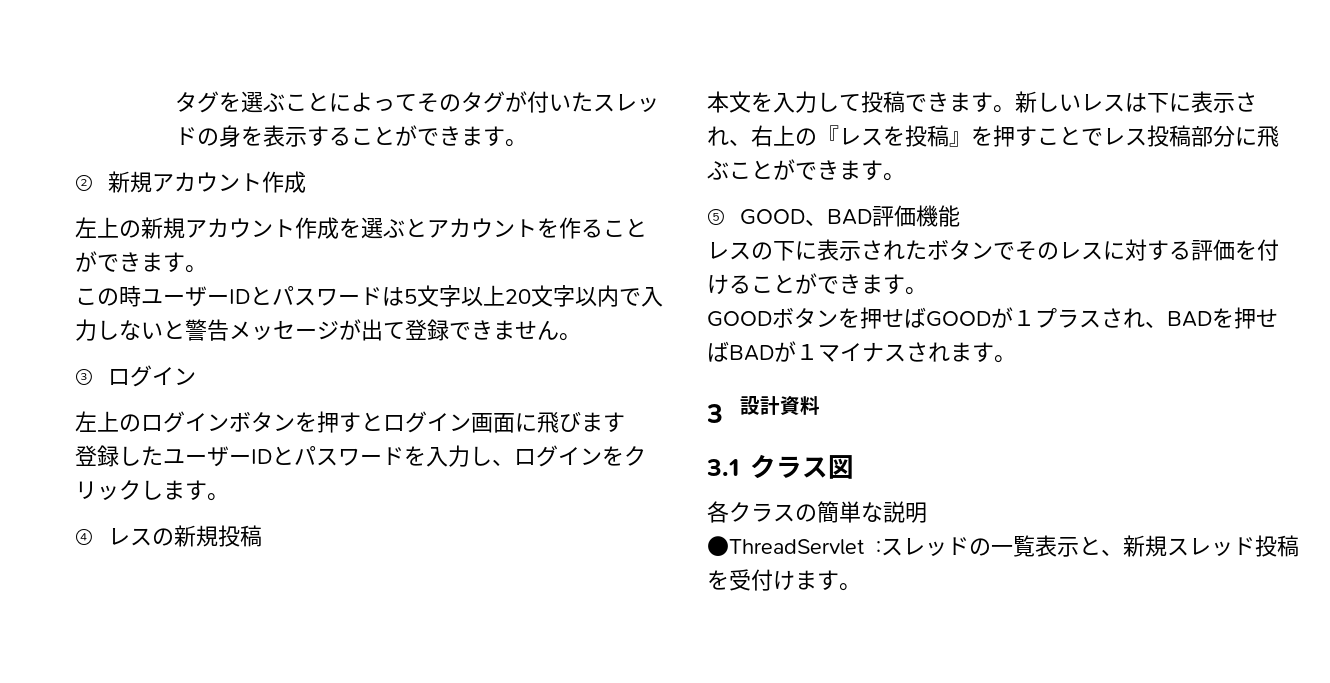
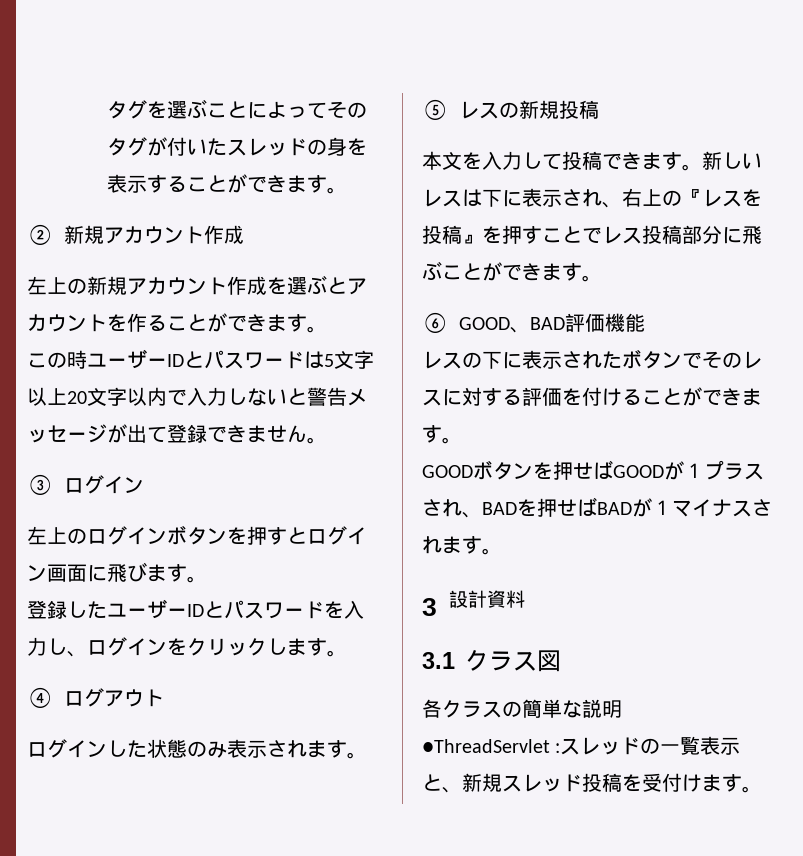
(625, 422) none -> [187,576,207,583] 。
(93, 537) none -> [64,688,164,707] [27,739,367,759] [422,99,449,120] ログアウト // ログインした状態のみ表示されます。 // ⑤
[707,209,725,225] ⑤ -> [422,312,449,333] ⑥

